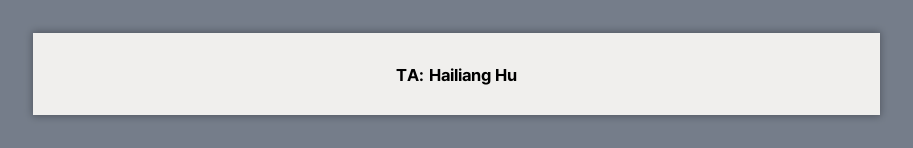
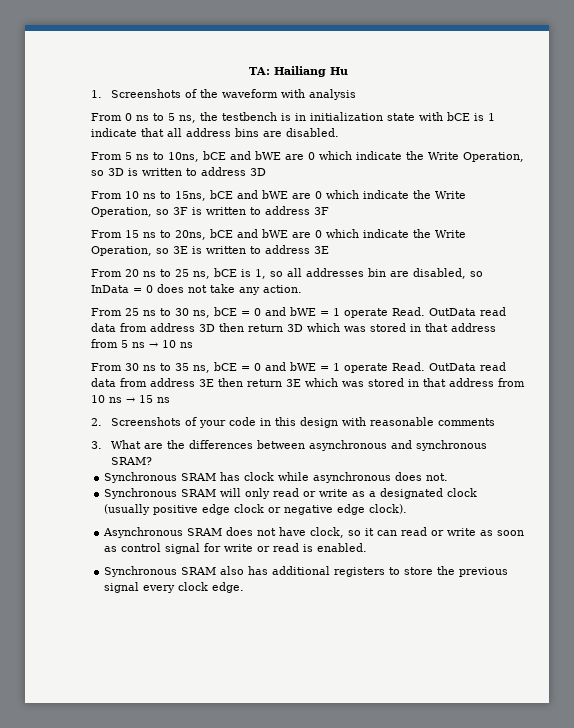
(518, 75) none -> [91,89,356,100] [91,112,496,123] [91,128,340,137] [91,151,525,162] [91,167,267,176] [91,190,467,201] [91,206,330,217] [91,229,467,240] [91,245,330,256] [91,268,484,279] [91,284,303,295] [91,307,507,318] [91,323,497,332] [91,339,194,348] [91,362,507,373] [91,378,526,387] [91,395,171,403] [91,417,495,428] [91,440,487,451] [110,457,152,465] [103,472,448,483] [103,488,477,499] [103,504,407,515] [102,527,524,538] [103,543,367,554] [103,566,508,577] [103,582,244,593] // 1. Screenshots of the waveform with analysis // From 0 ns to 5 ns, the testbench is in initialization state with bCE is 1 indicate that all address bins are disabled. // From 5 ns to 10ns, bCE and bWE are 0 which indicate the Write Operation, so 3D is written to address 3D // From 10 ns to 15ns, bCE and bWE are 0 which indicate the Write Operation, so 3F is written to address 3F // From 15 ns to 20ns, bCE and bWE are 0 which indicate the Write Operation, so 3E is written to address 3E // From 20 ns to 25 ns, bCE is 1, so all addresses bin are disabled, so InData = 0 does not take any action. // From 25 ns to 30 ns, bCE = 0 and bWE = 1 operate Read. OutData read data from address 3D then return 3D which was stored in that address from 5 ns → 10 ns // From 30 ns to 35 ns, bCE = 0 and bWE = 1 operate Read. OutData read data from address 3E then return 3E which was stored in that address from 10 ns → 15 ns // 2. Screenshots of your code in this design with reasonable comments // 3. What are the differences between asynchronous and synchronous SRAM? // Synchronous SRAM has clock while asynchronous does not. // Synchronous SRAM will only read or write as a designated clock (usually positive edge clock or negative edge clock). // Asynchronous SRAM does not have clock, so it can read or write as soon as control signal for write or read is enabled. // Synchronous SRAM also has additional registers to store the previous signal every clock edge.

